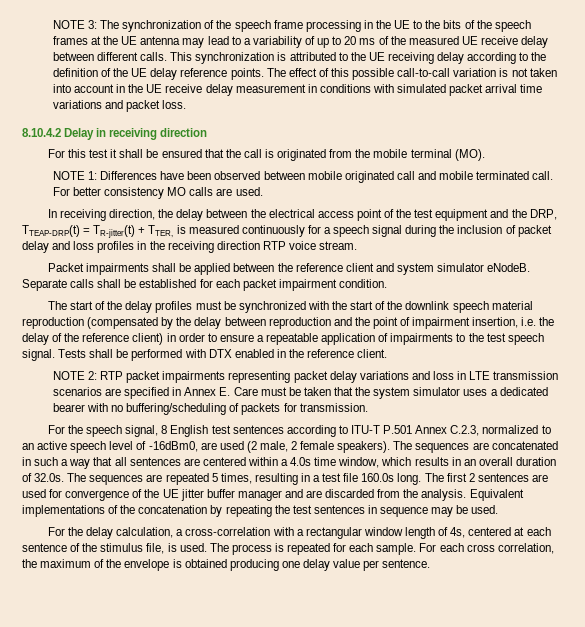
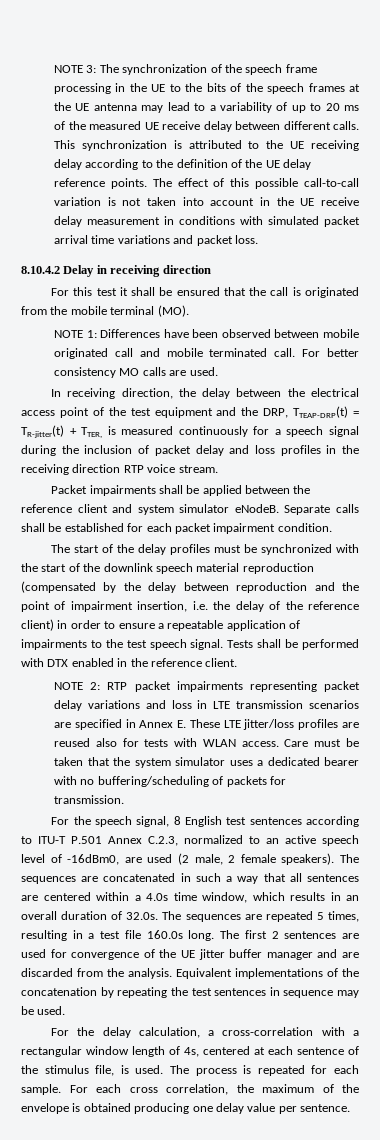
(231, 391) none -> [189,719,359,730] [53,738,279,747] These LTE jitter/loss profiles are reused also for tests with WLAN access.

